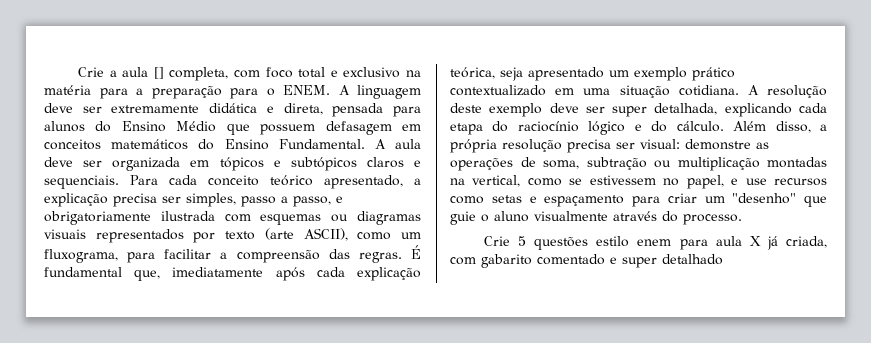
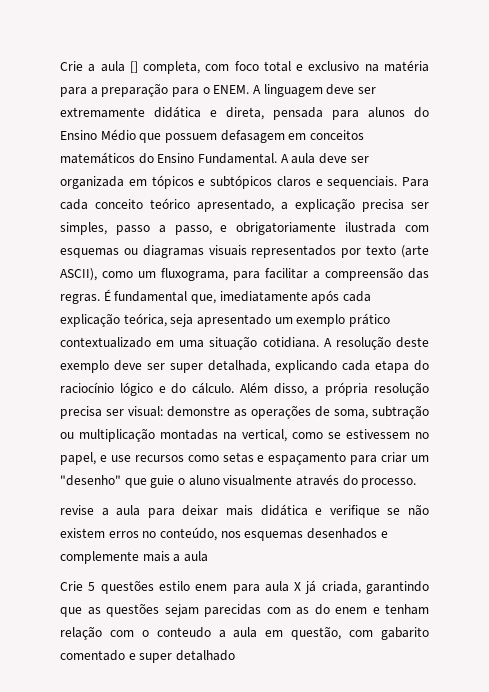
(742, 219) none -> [60,504,430,518] [60,527,388,541] [60,551,208,564] // revise a aula para deixar mais didática e verifique se não existem erros no conteúdo, nos esquemas desenhados e complemente mais a aula
(827, 242) none -> [366,581,430,594] [60,603,429,617] [60,626,342,640] garantindo que as questões sejam parecidas com as do enem e tenham relação com o conteudo a aula em questão,

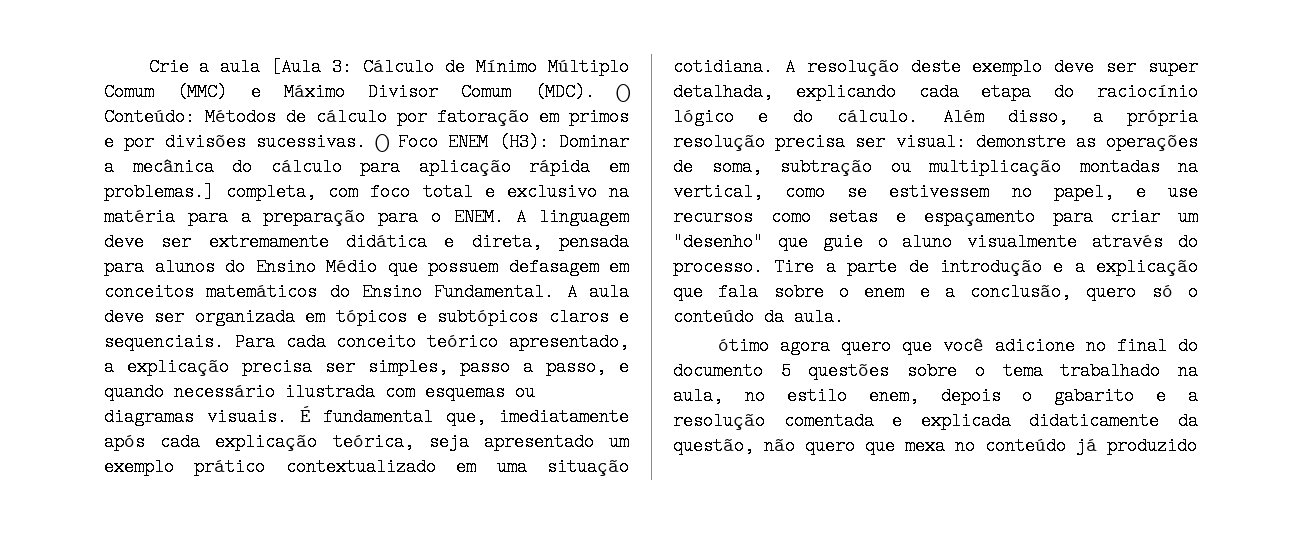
[129,61,138,73] [] -> [271,58,629,76] [104,83,630,102] [104,108,629,126] [104,133,629,152] [104,158,629,176] [104,183,214,201] [Aula 3: Cálculo de Mínimo Múltiplo Comum (MMC) e Máximo Divisor Comum (MDC). ○ Conteúdo: Métodos de cálculo por fatoração em primos e por divisões sucessivas. ○ Foco ENEM (H3): Dominar a mecânica do cálculo para aplicação rápida em problemas.]
[236,222,337,235] obrigatoriamente -> [104,383,275,401] quando necessário
[208,245,429,258] [60,267,429,281] [60,294,100,304] visuais representados por texto (arte ASCII), como um fluxograma, para facilitar a compreensão das regras. -> [206,408,287,426] visuais.
[60,504,430,518] [60,527,388,541] [60,551,208,564] [60,580,430,594] [60,603,429,617] [60,626,429,640] [60,650,235,663] // revise a aula para deixar mais didática e verifique se não existem erros no conteúdo, nos esquemas desenhados e complemente mais a aula // Crie 5 questões estilo enem para aula X já criada, garantindo que as questões sejam parecidas com as do enem e tenham relação com o conteudo a aula em questão, com gabarito comentado e super detalhado -> [774,258,1198,276] [673,283,1198,301] [673,308,844,326] [717,337,1198,355] [673,362,1198,380] [673,387,1198,405] [673,412,1198,430] [673,437,1197,455] Tire a parte de introdução e a explicação que fala sobre o enem e a conclusão, quero só o conteúdo da aula. // ótimo agora quero que você adicione no final do documento 5 questões sobre o tema trabalhado na aula, no estilo enem, depois o gabarito e a resolução comentada e explicada didaticamente da questão, não quero que mexa no conteúdo já produzido

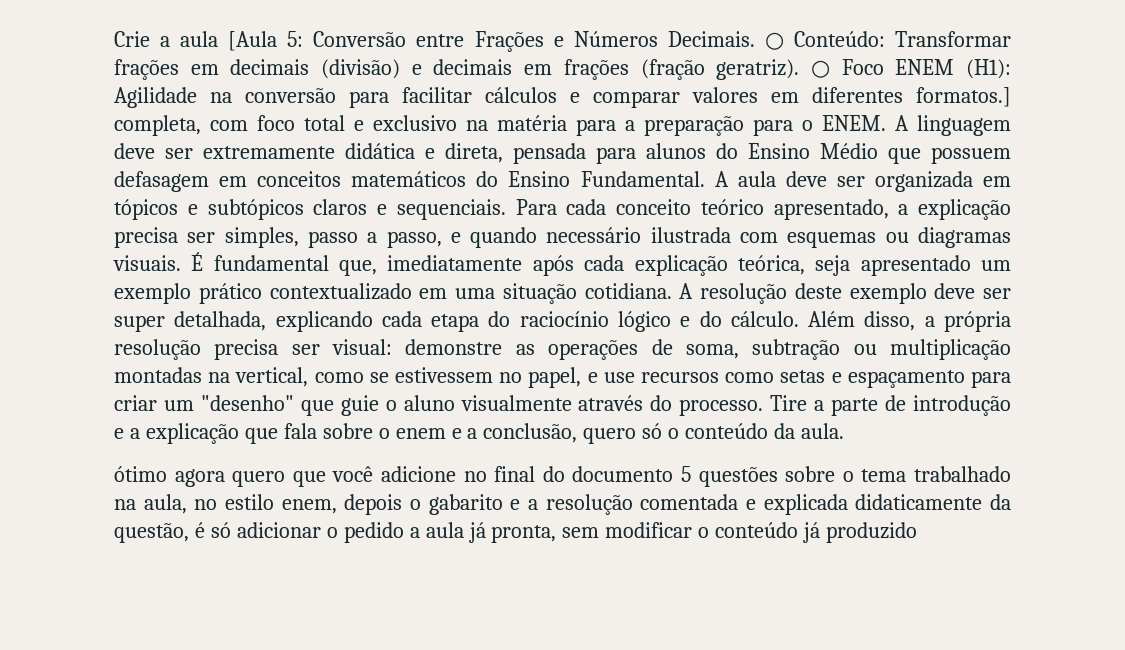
[332,58,629,76] [104,83,630,102] [104,108,629,126] [104,133,629,152] [104,158,629,176] [104,183,214,201] 3: Cálculo de Mínimo Múltiplo Comum (MMC) e Máximo Divisor Comum (MDC). ○ Conteúdo: Métodos de cálculo por fatoração em primos e por divisões sucessivas. ○ Foco ENEM (H3): Dominar a mecânica do cálculo para aplicação rápida em problemas.] -> [287,31,1012,52] [114,59,1012,80] [114,87,1011,108] 5: Conversão entre Frações e Números Decimais. ○ Conteúdo: Transformar frações em decimais (divisão) e decimais em frações (fração geratriz). ○ Foco ENEM (H1): Agilidade na conversão para facilitar cálculos e comparar valores em diferentes formatos.]
[764,437,975,455] não quero que mexa no -> [194,522,710,543] é só adicionar o pedido a aula já pronta, sem modificar o

